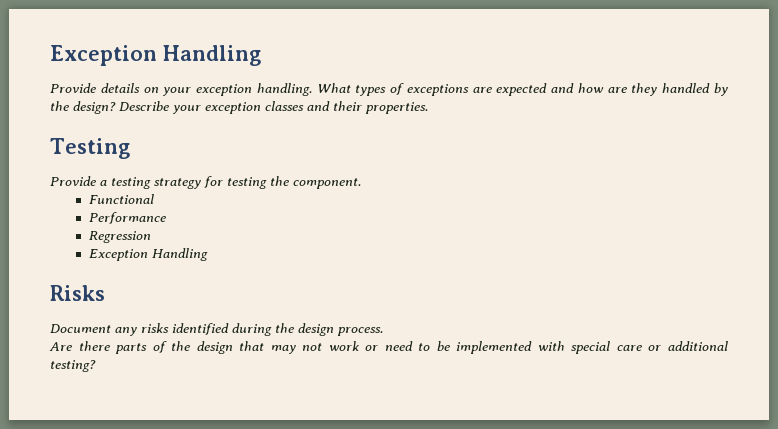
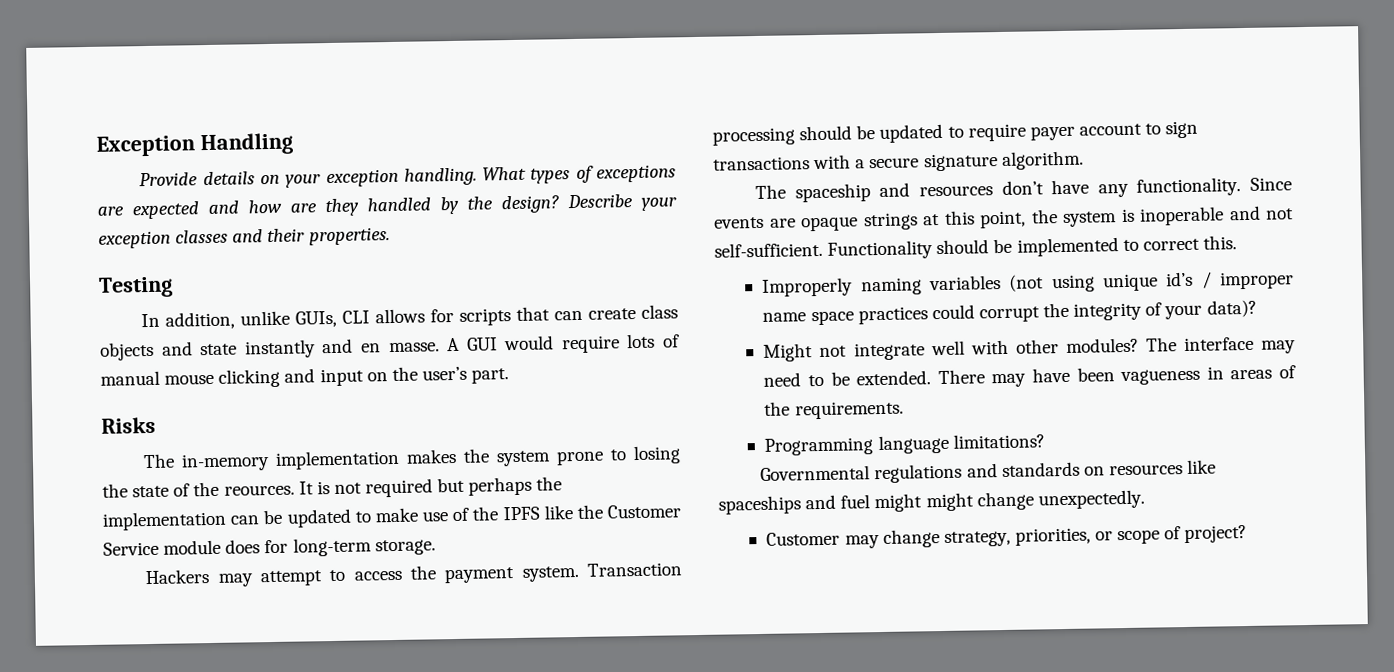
[50,176,361,189] [89,194,155,204] [89,212,167,224] [89,231,152,243] [89,248,209,261] [50,285,105,301] [50,323,383,336] [49,341,728,354] [50,360,96,372] Provide a testing strategy for testing the component. // Functional // Performance // Regression // Exception Handling // Risks // Document any risks identified during the design process. // Are there parts of the design that may not work or need to be implemented with special care or additional testing? -> [141,304,678,330] [100,333,680,361] [100,366,510,388] [101,416,156,434] [143,445,681,472] [102,476,563,498] [102,504,682,531] [103,537,436,557] [145,562,682,587] [712,120,1199,146] [713,150,1084,172] [755,177,1292,203] [714,205,1294,232] [714,235,1237,260] [762,271,1294,297] [762,299,1257,326] [763,336,1296,362] [763,365,1296,388] [764,400,904,420] [764,433,1045,456] [760,459,1217,484] [718,489,1145,515] [766,524,1248,549] In addition, unlike GUIs, CLI allows for scripts that can create class objects and state instantly and en masse. A GUI would require lots of manual mouse clicking and input on the user’s part. // Risks // The in-memory implementation makes the system prone to losing the state of the reources. It is not required but perhaps the implementation can be updated to make use of the IPFS like the Customer Service module does for long-term storage. // Hackers may attempt to access the payment system. Transaction processing should be updated to require payer account to sign transactions with a secure signature algorithm. // The spaceship and resources don’t have any functionality. Since events are opaque strings at this point, the system is inoperable and not self-sufficient. Functionality should be implemented to correct this. // Improperly naming variables (not using unique id’s / improper name space practices could corrupt the integrity of your data)? // Might not integrate well with other modules? The interface may need to be extended. There may have been vagueness in areas of the requirements. // Programming language limitations? // Governmental regulations and standards on resources like spaceships and fuel might might change unexpectedly. // Customer may change strategy, priorities, or scope of project?

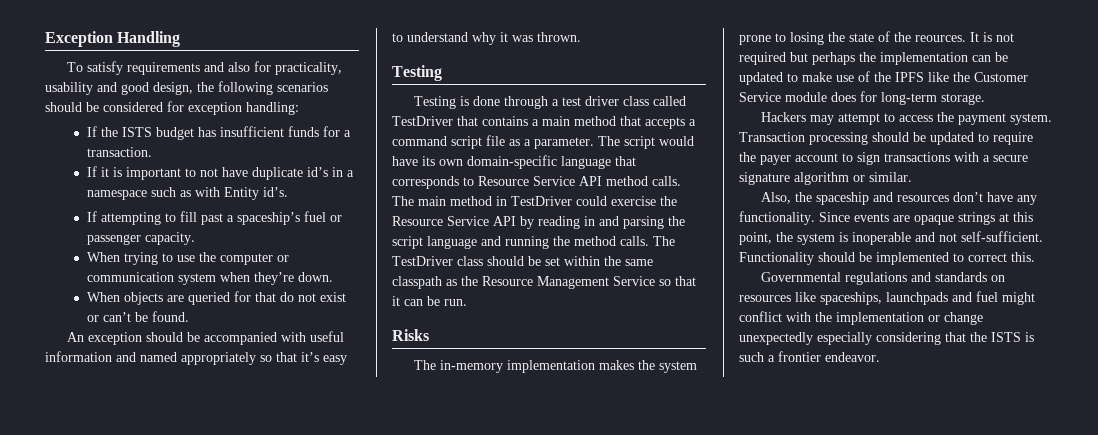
[139,164,677,188] [97,194,677,220] [98,227,390,249] [98,276,173,298] [141,304,678,330] [100,333,680,361] [100,366,510,388] Provide details on your exception handling. What types of exceptions are expected and how are they handled by the design? Describe your exception classes and their properties. // Testing // In addition, unlike GUIs, CLI allows for scripts that can create class objects and state instantly and en masse. A GUI would require lots of manual mouse clicking and input on the user’s part. -> [67,61,343,75] [45,81,328,95] [45,101,299,115] [86,126,351,140] [86,147,152,157] [86,166,354,180] [86,187,288,200] [86,211,342,225] [86,232,195,245] [86,252,289,265] [86,272,333,285] [86,291,346,305] [86,311,189,322] [67,331,345,345] [45,351,347,365] [392,32,581,45] [392,65,442,81] [414,96,687,109] [392,116,696,129] [392,135,694,149] [392,155,636,169] [392,176,681,189] [392,196,677,206] [392,216,685,229] [392,236,675,249] [392,256,653,266] [392,276,696,289] [392,296,467,306] To satisfy requirements and also for practicality, usability and good design, the following scenarios should be considered for exception handling: // If the ISTS budget has insufficient funds for a transaction. // If it is important to not have duplicate id’s in a namespace such as with Entity id’s. // If attempting to fill past a spaceship’s fuel or passenger capacity. // When trying to use the computer or communication system when they’re down. // When objects are queried for that do not exist or can’t be found. // An exception should be accompanied with useful information and named appropriately so that it’s easy to understand why it was thrown. // Testing // Testing is done through a test driver class called TestDriver that contains a main method that accepts a command script file as a parameter. The script would have its own domain-specific language that corresponds to Resource Service API method calls. The main method in TestDriver could exercise the Resource Service API by reading in and parsing the script language and running the method calls. The TestDriver class should be set within the same classpath as the Resource Management Service so that it can be run.
(1026, 132) none -> [739,152,756,162] the
[1001,150,1084,170] [755,184,787,200] algorithm. // The -> [794,172,912,185] [761,192,813,204] algorithm or similar. // Also, the
[762,271,1294,297] [762,299,1257,326] [763,336,1296,362] [763,365,1296,388] [764,400,904,420] [764,433,1045,456] // Improperly naming variables (not using unique id’s / improper name space practices could corrupt the integrity of your data)? // Might not integrate well with other modules? The interface may need to be extended. There may have been vagueness in areas of the requirements. // Programming language limitations? -> (1035, 257) none
[718,495,801,515] spaceships -> [820,292,948,305] spaceships, launchpads
[925,489,1145,512] [766,524,1248,549] might change unexpectedly. // Customer may change strategy, priorities, or scope of project? -> [739,311,983,325] [739,332,1034,345] [739,351,880,362] conflict with the implementation or change unexpectedly especially considering that the ISTS is such a frontier endeavor.

